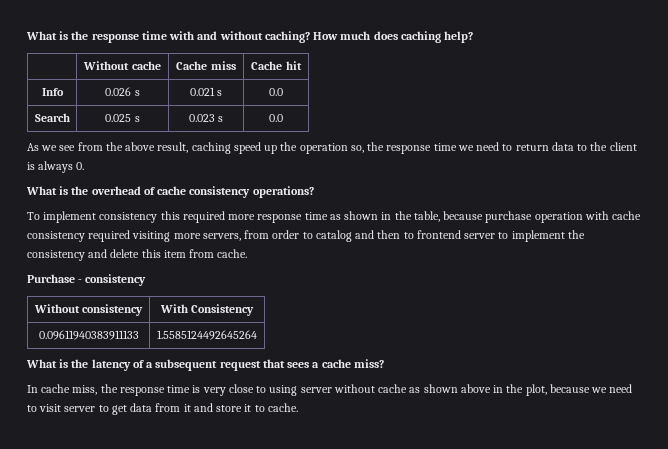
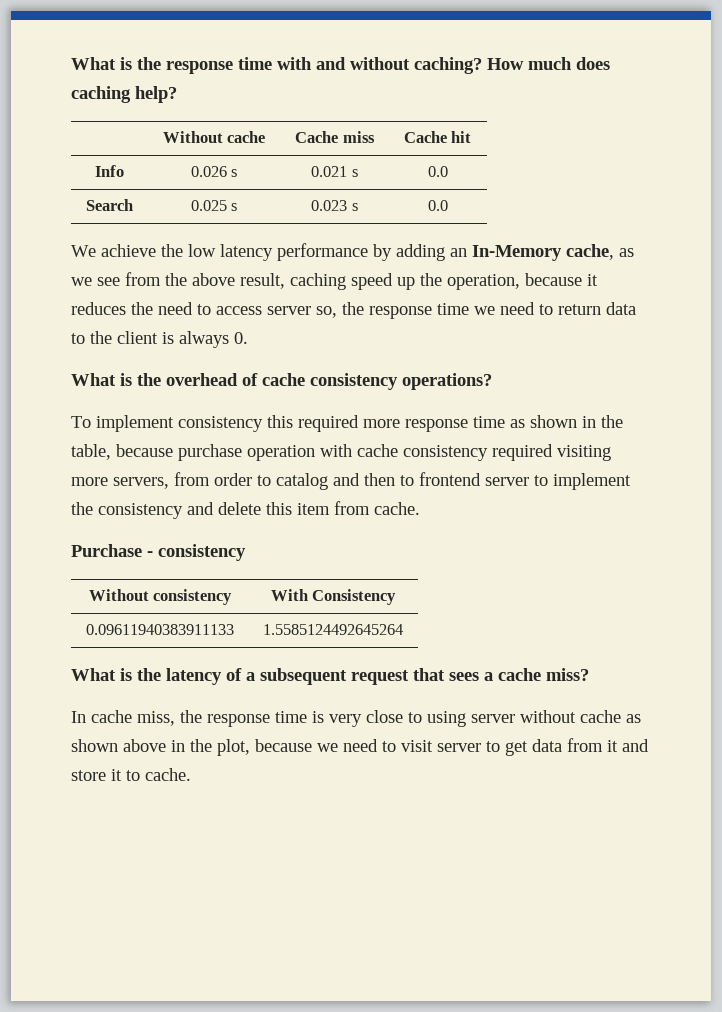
[27,143,39,151] As -> [71,243,634,261] We achieve the low latency performance by adding an In-Memory cache, as
[299,143,348,154] operation -> [447,273,598,290] [71,302,311,315] operation, because it reduces the need to access server

